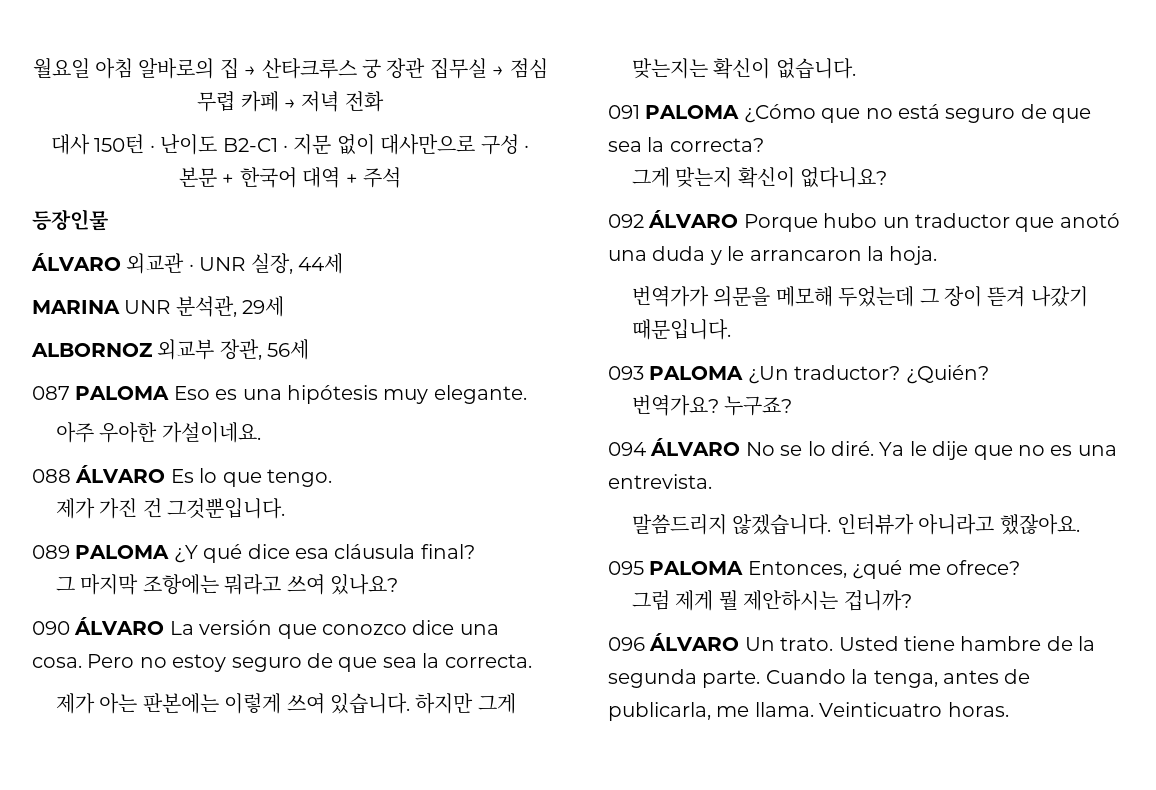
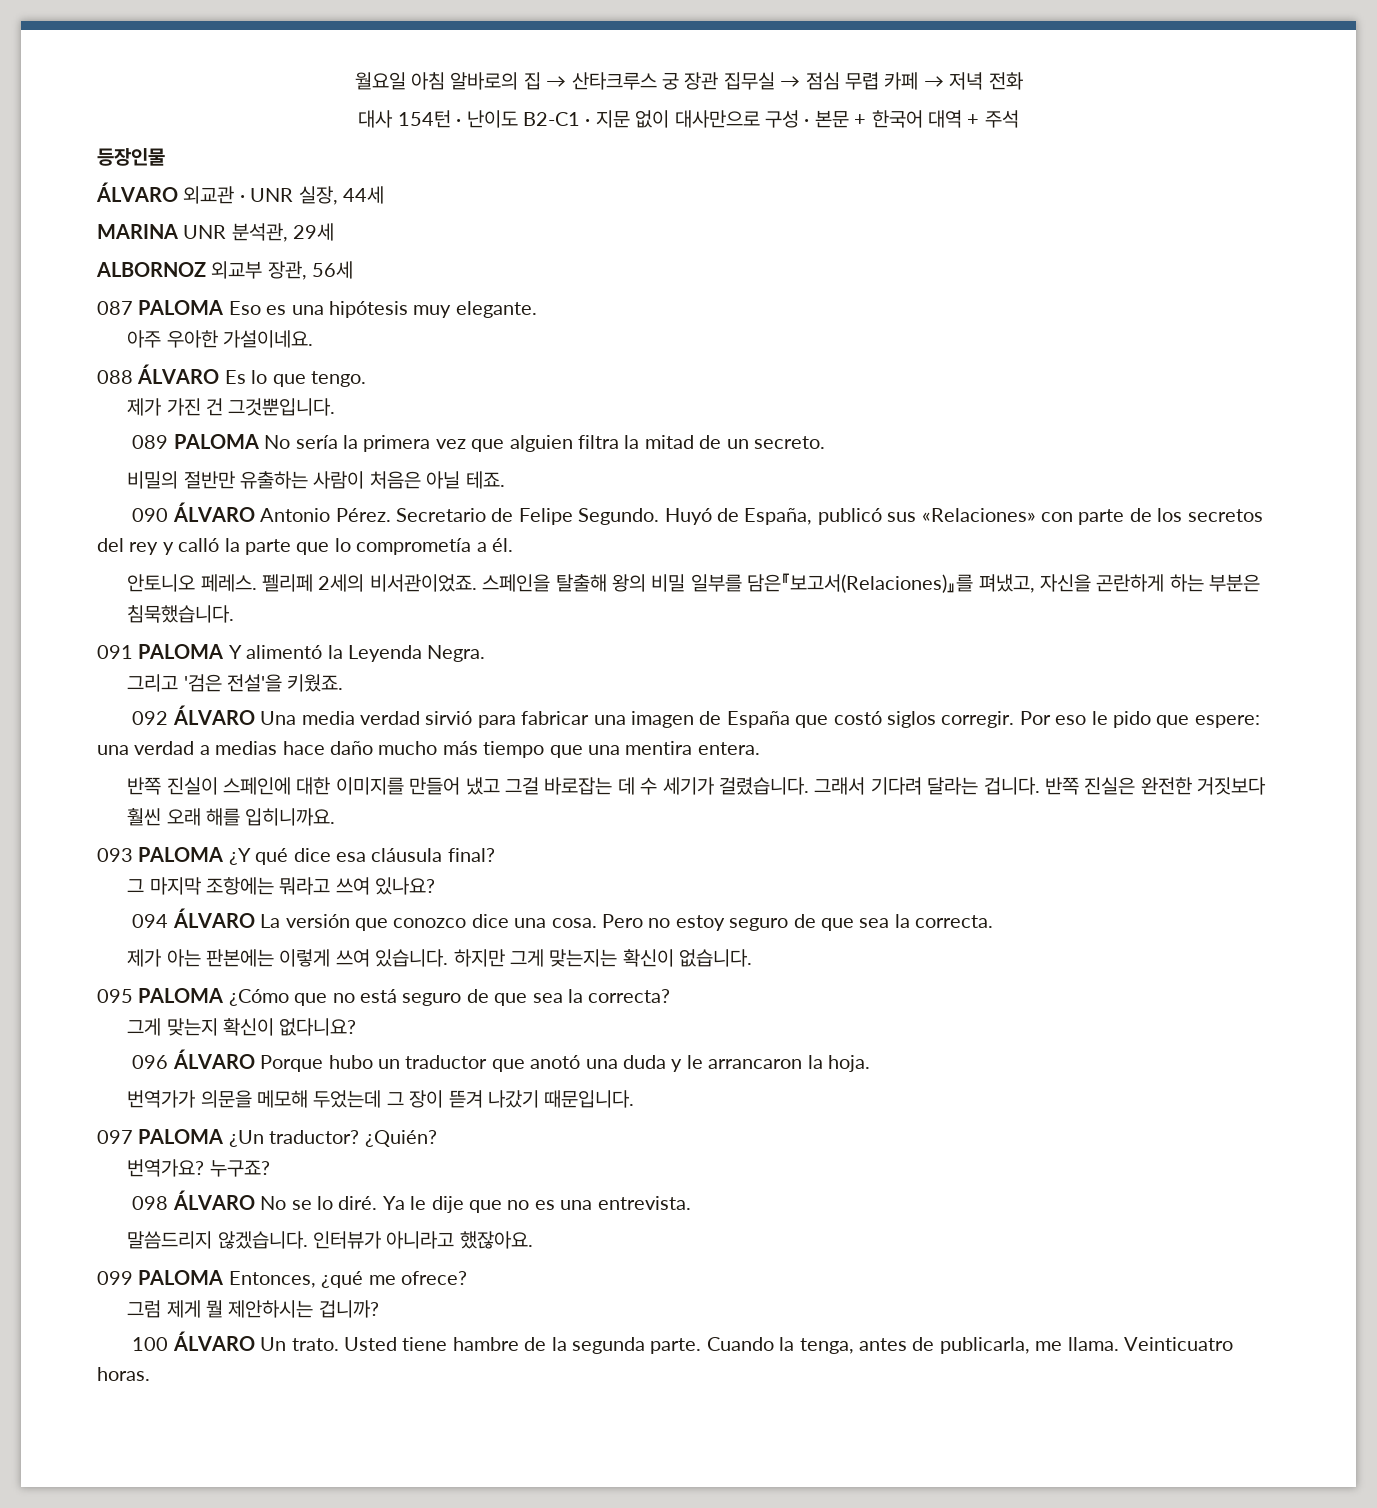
[94,134,145,154] 150턴 -> [397,110,451,128] 154턴
(170, 552) none -> [264,435,825,452] [127,471,505,489] [132,502,1263,525] [97,538,513,555] [127,573,1261,593] [127,605,235,623] [97,644,486,662] [127,674,344,692] [132,705,1260,728] [97,741,760,758] [127,777,1267,795] [127,808,336,826] [97,847,224,862] No sería la primera vez que alguien filtra la mitad de un secreto. // 비밀의 절반만 유출하는 사람이 처음은 아닐 테죠. // 090 ÁLVARO Antonio Pérez. Secretario de Felipe Segundo. Huyó de España, publicó sus «Relaciones» con parte de los secretos del rey y calló la parte que lo comprometía a él. // 안토니오 페레스. 펠리페 2세의 비서관이었죠. 스페인을 탈출해 왕의 비밀 일부를 담은『보고서(Relaciones)』를 펴냈고, 자신을 곤란하게 하는 부분은 침묵했습니다. // 091 PALOMA Y alimentó la Leyenda Negra. // 그리고 '검은 전설'을 키웠죠. // 092 ÁLVARO Una media verdad sirvió para fabricar una imagen de España que costó siglos corregir. Por eso le pido que espere: una verdad a medias hace daño mucho más tiempo que una mentira entera. // 반쪽 진실이 스페인에 대한 이미지를 만들어 냈고 그걸 바로잡는 데 수 세기가 걸렸습니다. 그래서 기다려 달라는 겁니다. 반쪽 진실은 완전한 거짓보다 훨씬 오래 해를 입히니까요. // 093 PALOMA
[32,621,70,635] 090 -> [132,914,169,928] 094
[608,105,640,119] 091 -> [97,989,133,1003] 095
[608,214,644,228] 092 -> [132,1055,169,1069] 096
[608,366,644,380] 093 -> [97,1130,133,1144] 097
[608,442,646,456] 094 -> [132,1196,169,1210] 098
[608,561,644,575] 095 -> [97,1271,133,1285] 099
[608,637,645,651] 096 -> [132,1337,169,1351] 100

